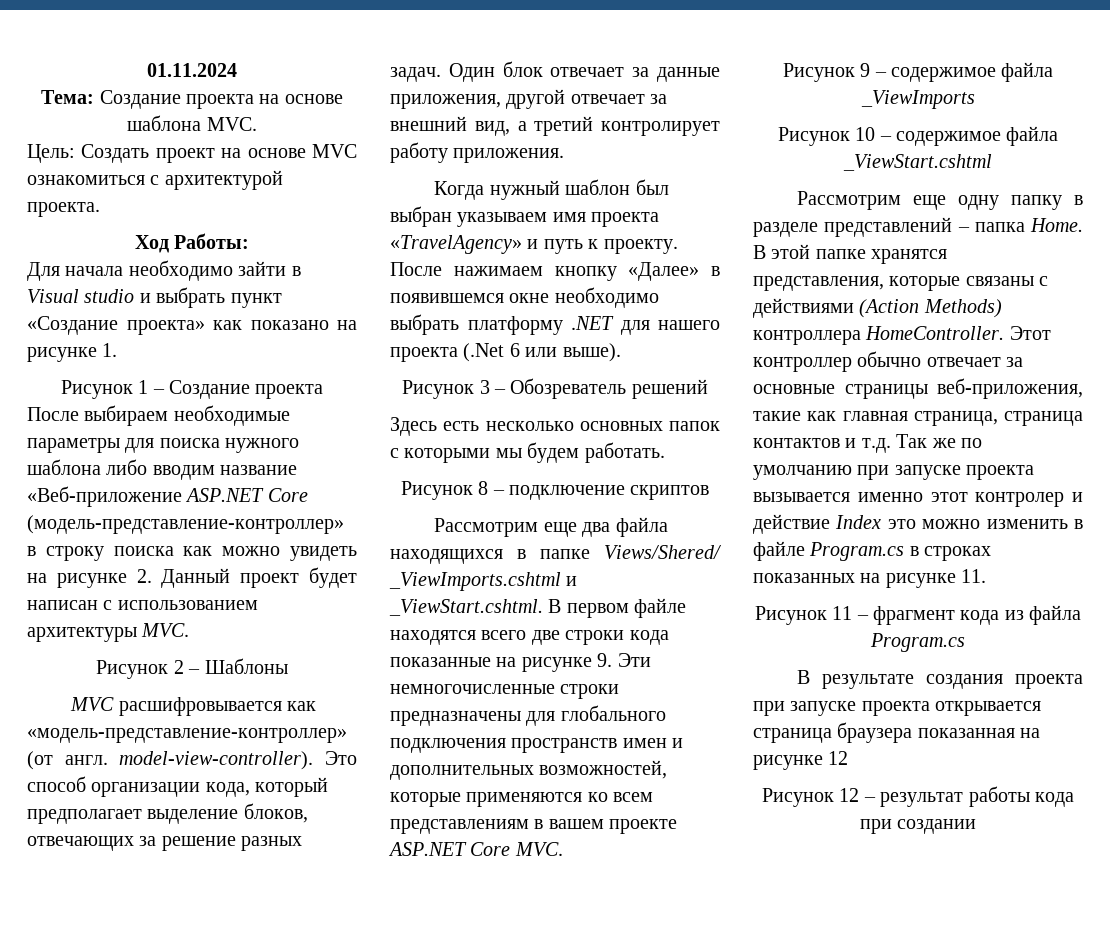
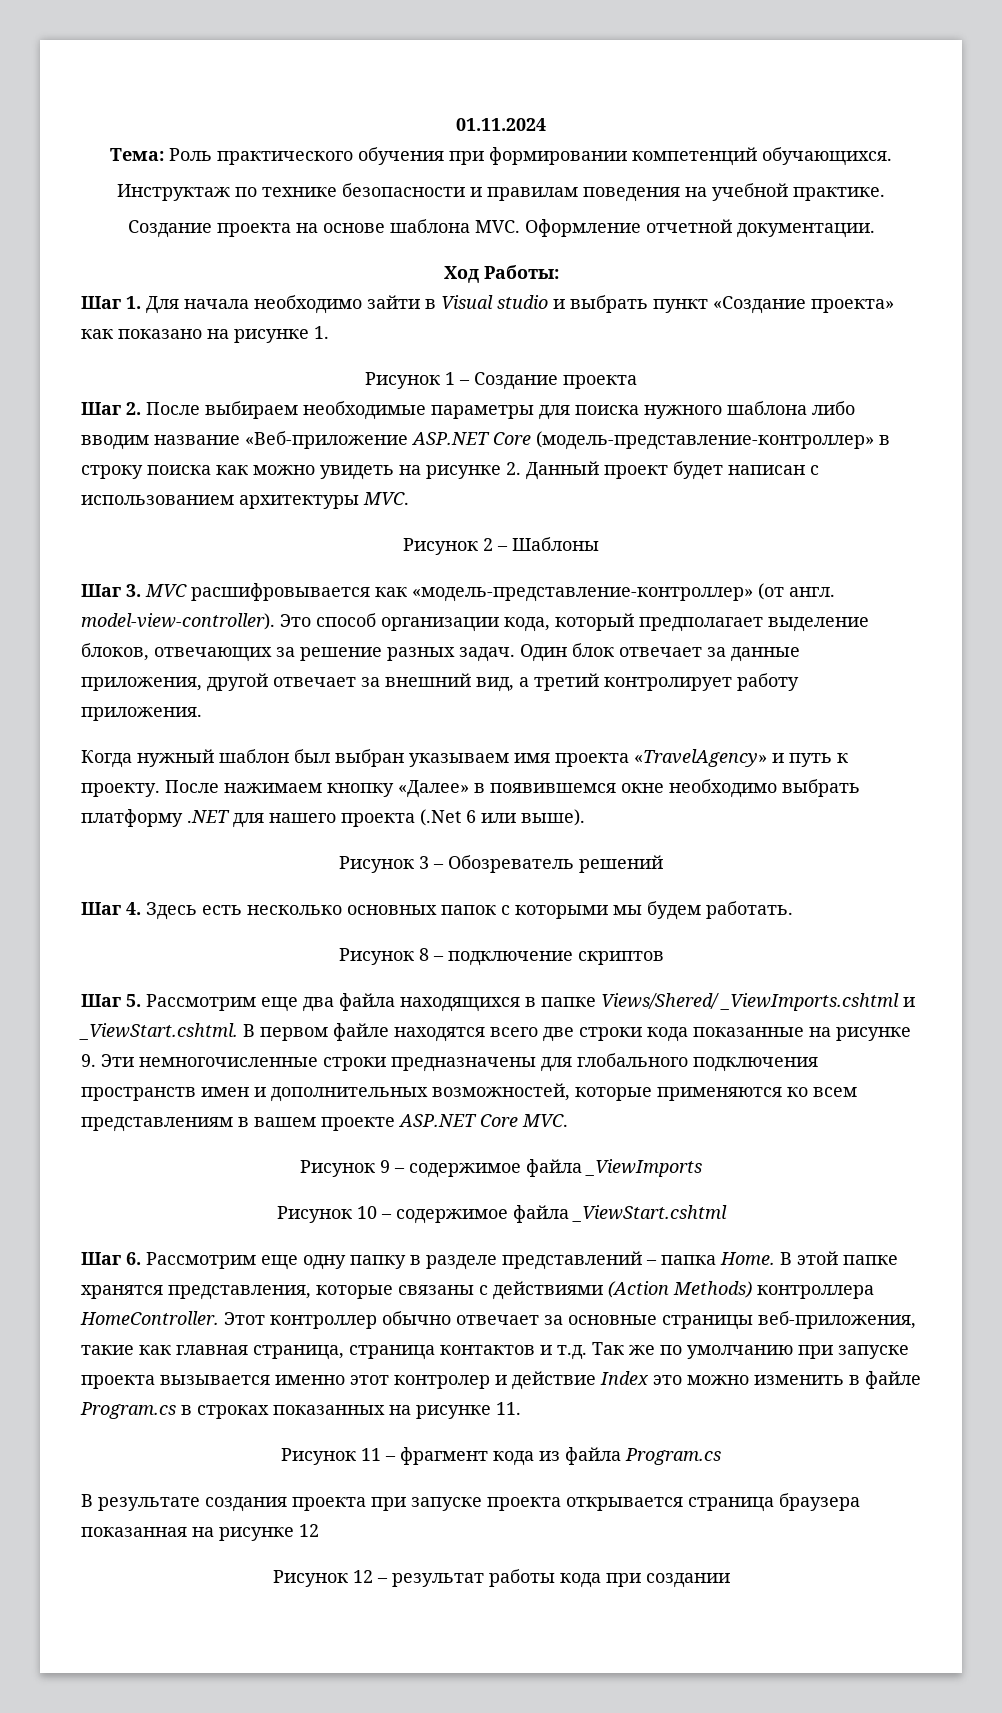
(95, 97) none -> [169,147,892,166] [117,183,885,202] Роль практического обучения при формировании компетенций обучающихся. // Инструктаж по технике безопасности и правилам поведения на учебной практике. //
[27,144,357,163] [27,170,283,190] [27,202,100,217] // Цель: Создать проект на основе MVC ознакомиться с архитектурой проекта. -> [524,219,875,238] Оформление отчетной документации.
(250, 241) none -> [81,296,141,309] Шаг 1.
(324, 391) none -> [81,402,141,415] Шаг 2.
(288, 666) none -> [81,584,141,597] Шаг 3.
(708, 389) none -> [81,902,141,915] Шаг 4.
(710, 492) none -> [81,994,141,1007] Шаг 5.
(992, 162) none -> [81,1252,141,1265] Шаг 6.

